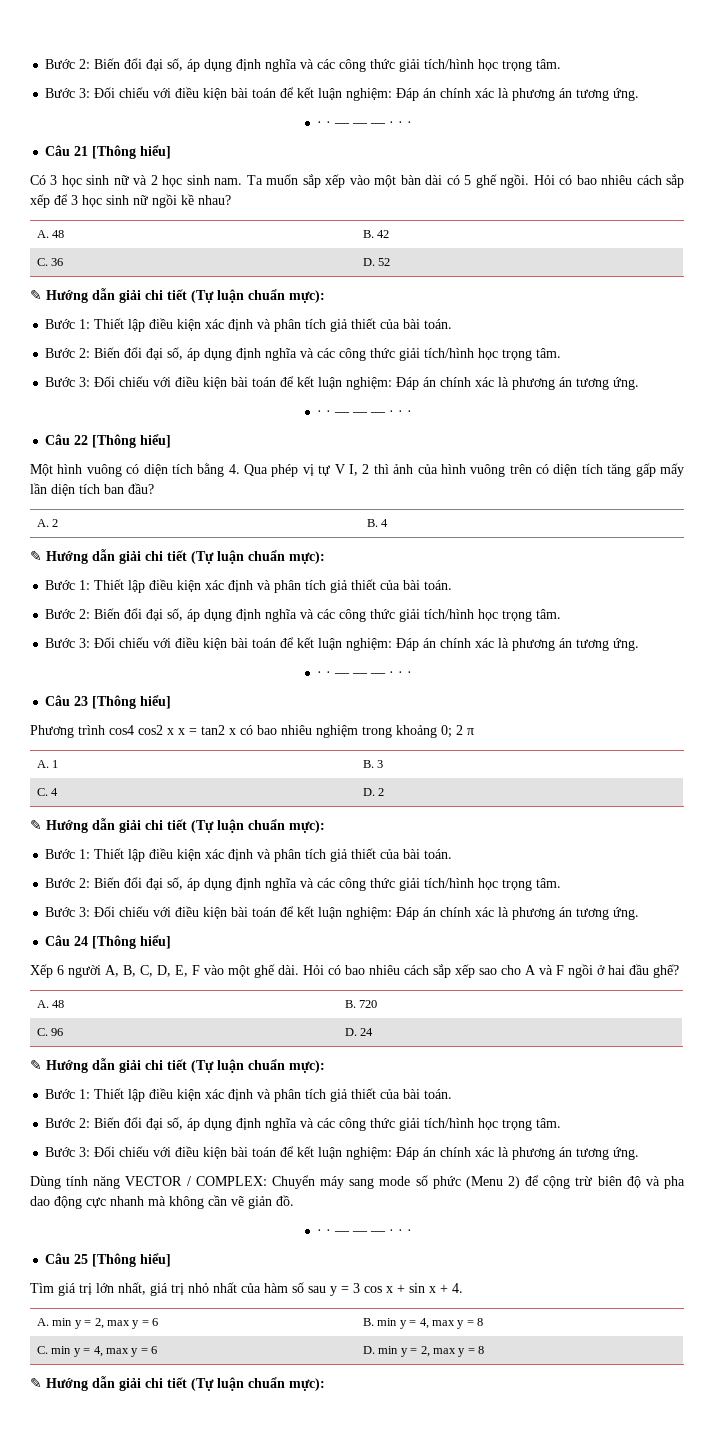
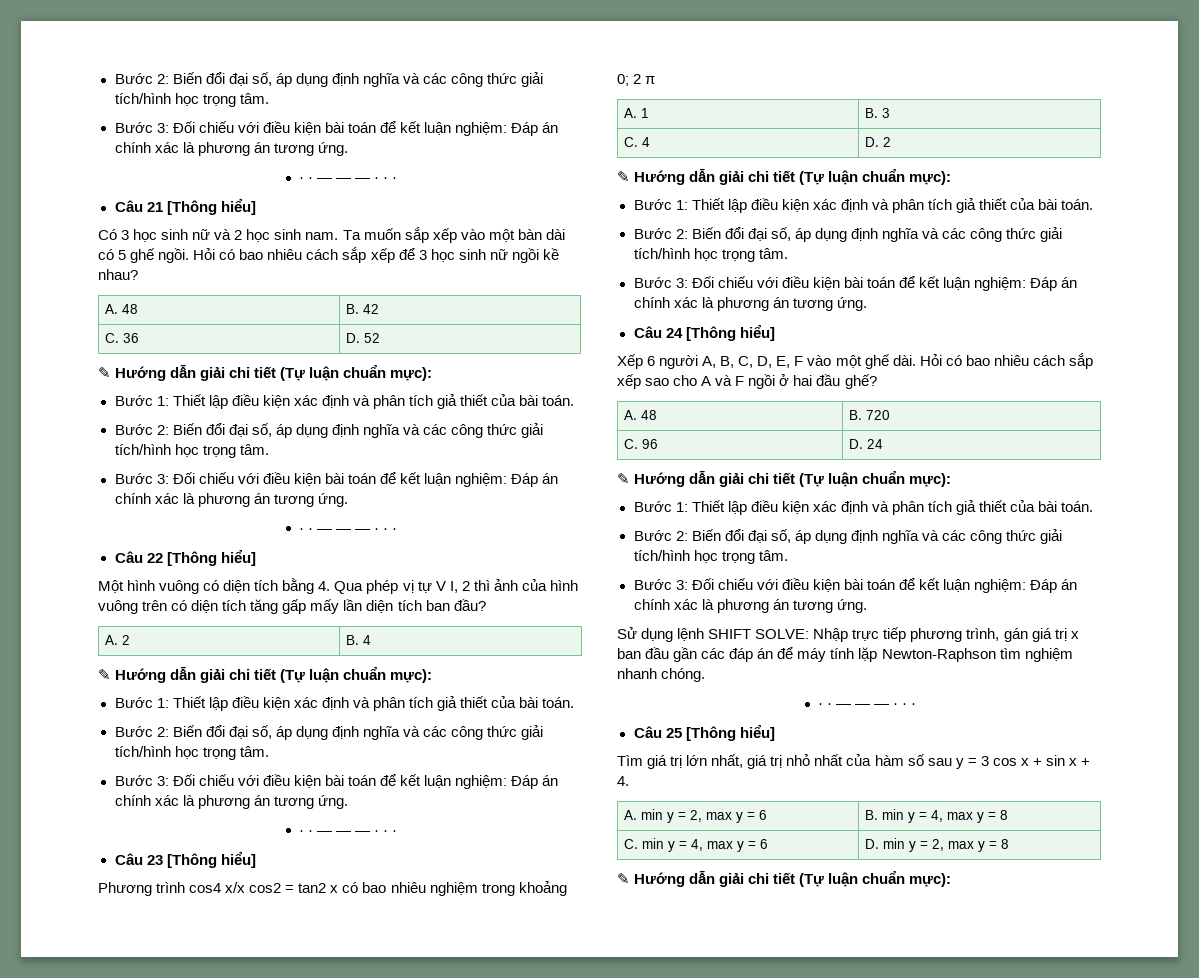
[138,725,185,735] cos2 x x -> [225,882,282,893] x/x cos2
[30,1175,685,1189] [30,1195,294,1209] Dùng tính năng VECTOR / COMPLEX: Chuyển máy sang mode số phức (Menu 2) để cộng trừ biên độ và pha dao động cực nhanh mà không cần vẽ giản đồ. -> [617,627,1079,642] [617,647,1073,662] [617,668,706,682] Sử dụng lệnh SHIFT SOLVE: Nhập trực tiếp phương trình, gán giá trị x ban đầu gần các đáp án để máy tính lặp Newton-Raphson tìm nghiệm nhanh chóng.

